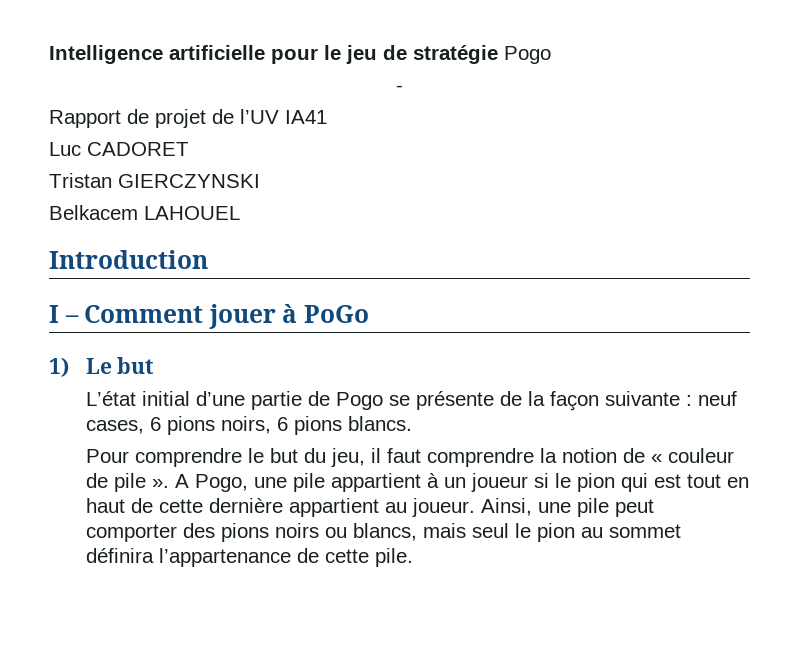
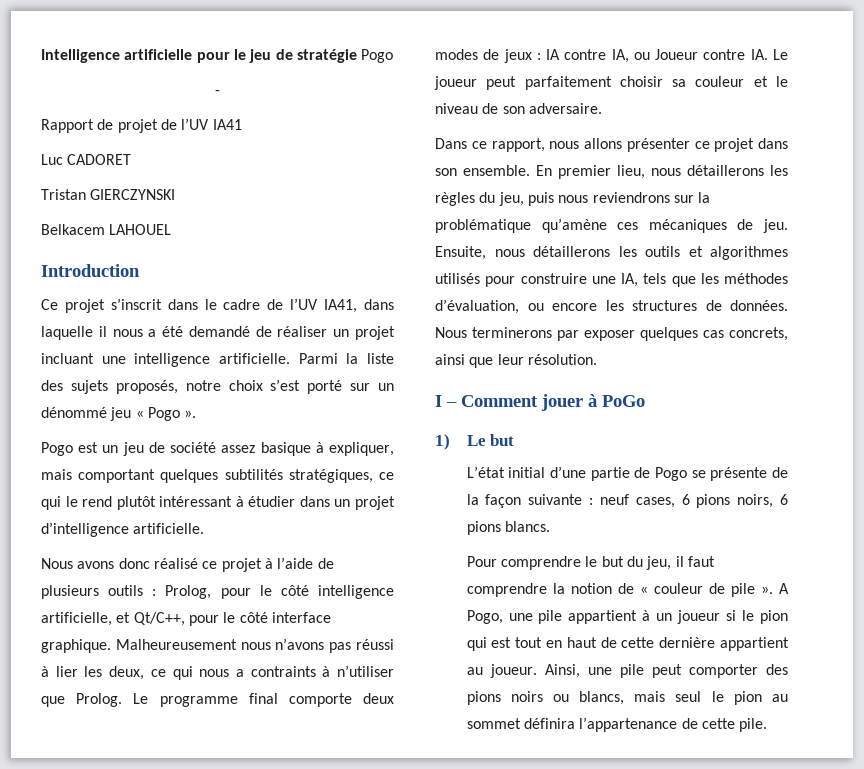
(208, 259) none -> [41,298,394,313] [41,326,395,340] [41,353,395,367] [41,379,394,394] [41,407,197,421] [41,442,394,456] [41,469,395,483] [41,496,395,510] [41,522,205,537] [41,557,334,572] [41,585,394,599] [41,612,331,626] [41,638,394,653] [41,665,394,680] [41,693,395,707] [435,49,788,63] [434,76,788,90] [435,103,602,114] [435,138,788,152] [435,165,788,179] [435,192,711,206] [435,218,788,233] [435,246,788,260] [435,273,788,287] [435,299,788,314] [435,327,788,341] [435,354,597,368] // Ce projet s’inscrit dans le cadre de l’UV IA41, dans laquelle il nous a été demandé de réaliser un projet incluant une intelligence artificielle. Parmi la liste des sujets proposés, notre choix s’est porté sur un dénommé jeu « Pogo ». // Pogo est un jeu de société assez basique à expliquer, mais comportant quelques subtilités stratégiques, ce qui le rend plutôt intéressant à étudier dans un projet d’intelligence artificielle. // Nous avons donc réalisé ce projet à l’aide de plusieurs outils : Prolog, pour le côté intelligence artificielle, et Qt/C++, pour le côté interface graphique. Malheureusement nous n’avons pas réussi à lier les deux, ce qui nous a contraints à n’utiliser que Prolog. Le programme final comporte deux modes de jeux : IA contre IA, ou Joueur contre IA. Le joueur peut parfaitement choisir sa couleur et le niveau de son adversaire. // Dans ce rapport, nous allons présenter ce projet dans son ensemble. En premier lieu, nous détaillerons les règles du jeu, puis nous reviendrons sur la problématique qu’amène ces mécaniques de jeu. Ensuite, nous détaillerons les outils et algorithmes utilisés pour construire une IA, tels que les méthodes d’évaluation, ou encore les structures de données. Nous terminerons par exposer quelques cas concrets, ainsi que leur résolution.

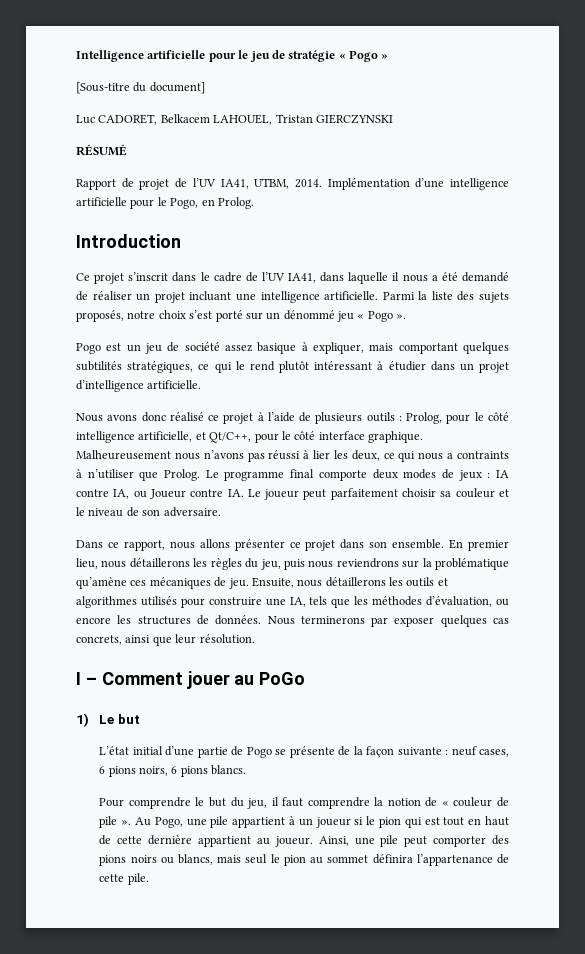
[361,49,394,63] [215,90,220,95] Pogo // - -> [338,50,389,62] [76,82,205,94] [76,114,393,125] [76,144,127,156] « Pogo » // [Sous-titre du document] // Luc CADORET, Belkacem LAHOUEL, Tristan GIERCZYNSKI // RÉSUMÉ
[212,119,242,130] [41,154,132,165] [41,189,176,200] [41,224,172,235] IA41 // Luc CADORET // Tristan GIERCZYNSKI // Belkacem LAHOUEL -> [220,178,509,190] [76,197,254,209] IA41, UTBM, 2014. Implémentation d’une intelligence artificielle pour le Pogo, en Prolog.
[588,394,597,407] à -> [234,675,255,685] au
[779,583,790,594] A -> [134,817,151,826] Au

